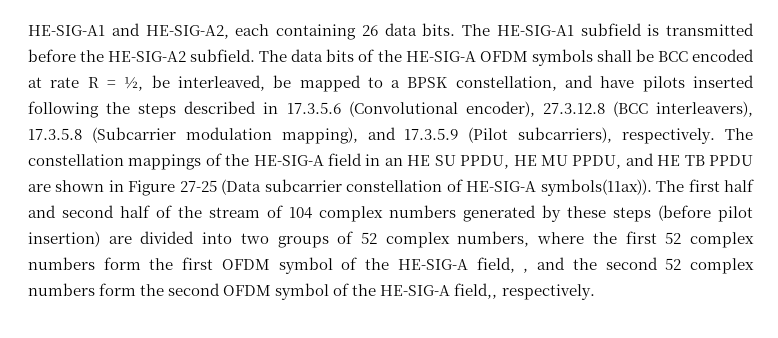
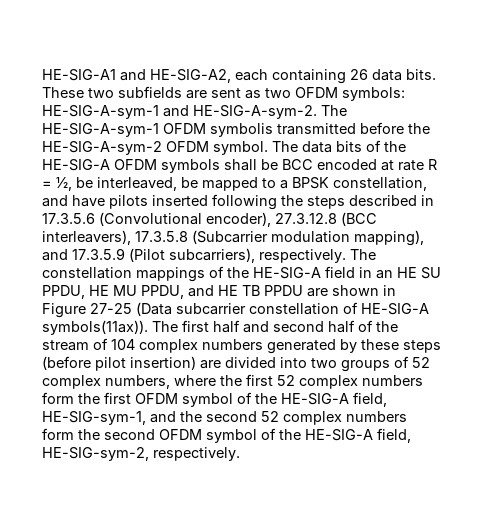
[462,23,754,36] [28,49,256,62] The HE-SIG-A1 subfield is transmitted before the HE-SIG-A2 subfield. -> [42,86,405,101] [42,105,347,119] [42,122,430,137] [42,141,268,155] These two subfields are sent as two OFDM symbols: HE-SIG-A-sym-1 and HE-SIG-A-sym-2. The HE-SIG-A-sym-1 OFDM symbolis transmitted before the HE-SIG-A-sym-2 OFDM symbol.
[523,268,529,273] , -> [42,411,146,425] HE-SIG-sym-1,
[454,283,498,299] field,, -> [377,428,411,443] [42,447,149,461] field, HE-SIG-sym-2,

